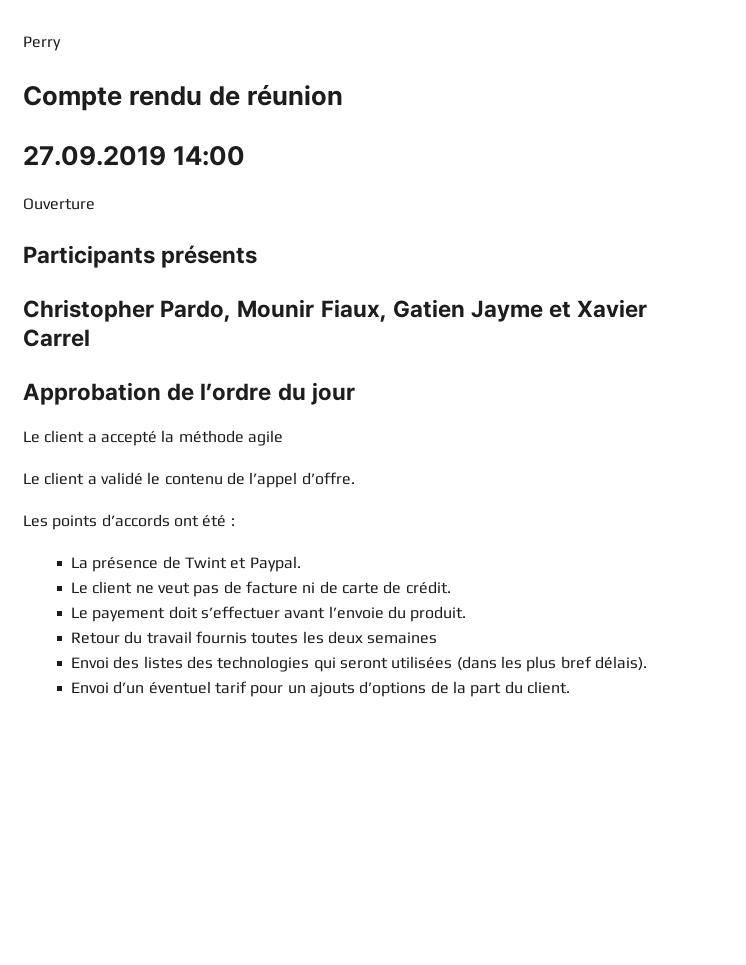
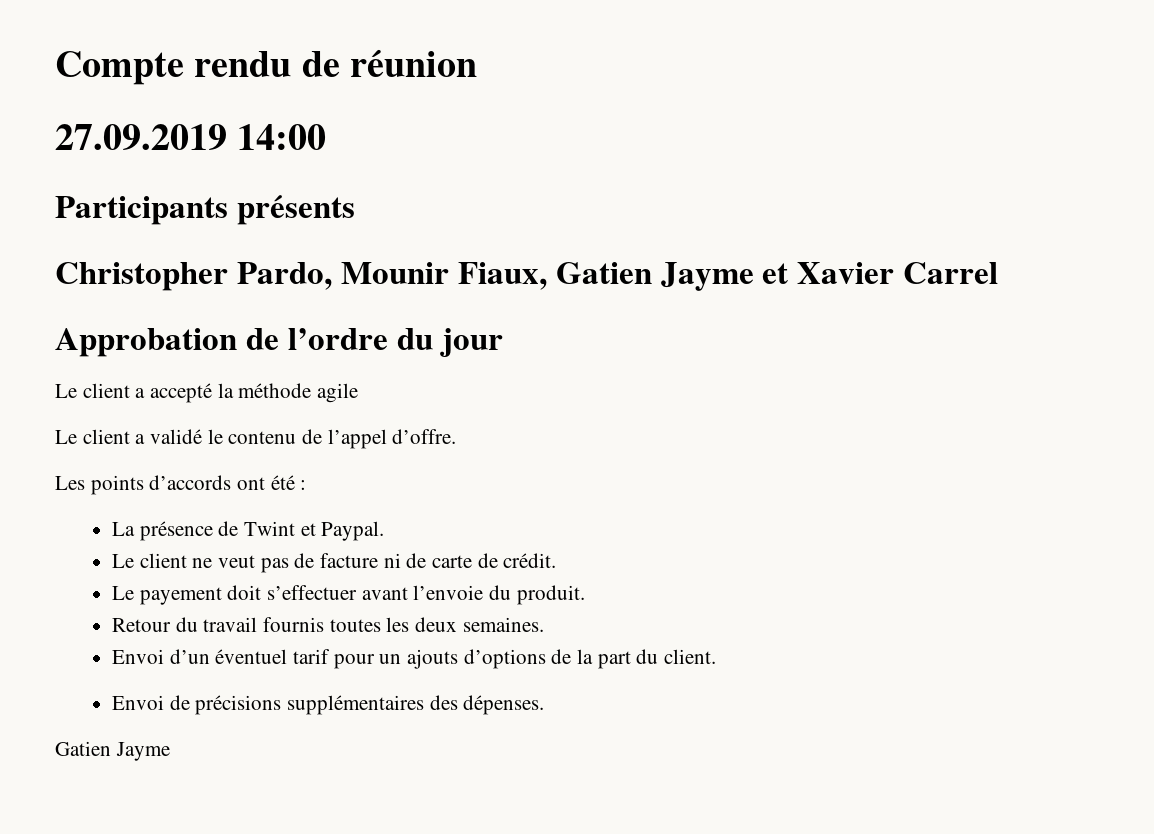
[23,36,61,51] Perry // -> (55, 68) none
[23,198,95,210] // Ouverture -> (327, 137) none
[367,632,438,644] [71,656,647,672] semaines // Envoi des listes des technologies qui seront utilisées (dans les plus bref délais). -> [462,617,544,632] semaines.
(570, 687) none -> [111,695,545,715] [55,741,170,761] // Envoi de précisions supplémentaires des dépenses. // Gatien Jayme

